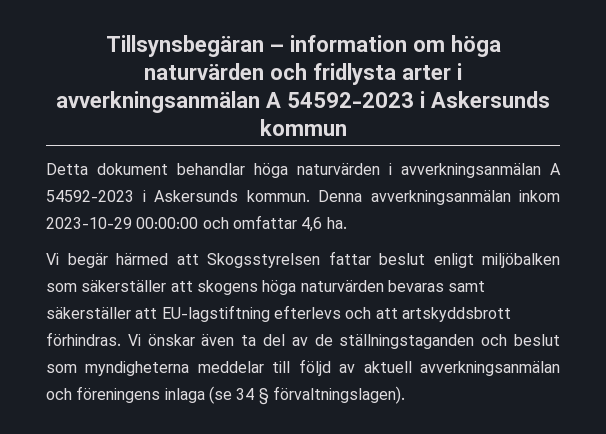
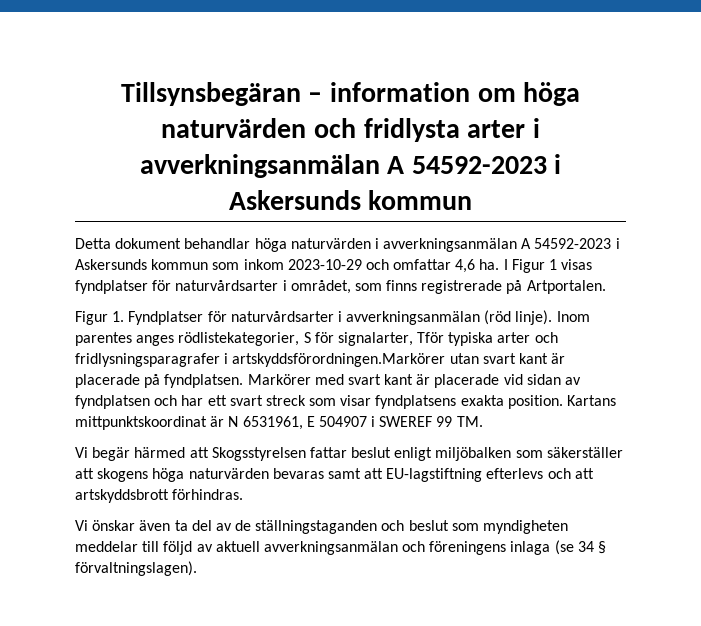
[246,190,511,205] kommun. Denna avverkningsanmälan -> [151,259,240,270] kommun som
[136,217,199,229] 00:00:00 -> (362, 264) none
(347, 223) none -> [503,259,593,273] [75,280,606,294] [75,310,590,325] [75,332,558,346] [75,353,566,367] [75,374,582,388] [75,395,617,409] [75,416,483,430] I Figur 1 visas fyndplatser för naturvårdsarter i området, som finns registrerade på Artportalen. // Figur 1. Fyndplatser för naturvårdsarter i avverkningsanmälan (röd linje). Inom parentes anges rödlistekategorier, S för signalarter, Tför typiska arter och fridlysningsparagrafer i artskyddsförordningen.Markörer utan svart kant är placerade på fyndplatsen. Markörer med svart kant är placerade vid sidan av fyndplatsen och har ett svart streck som visar fyndplatsens exakta position. Kartans mittpunktskoordinat är N 6531961, E 504907 i SWEREF 99 TM.
[46,307,131,319] säkerställer -> (361, 473) none
(121, 339) none -> (244, 494) //
[85,361,190,376] myndigheterna -> [483,520,569,534] myndigheten

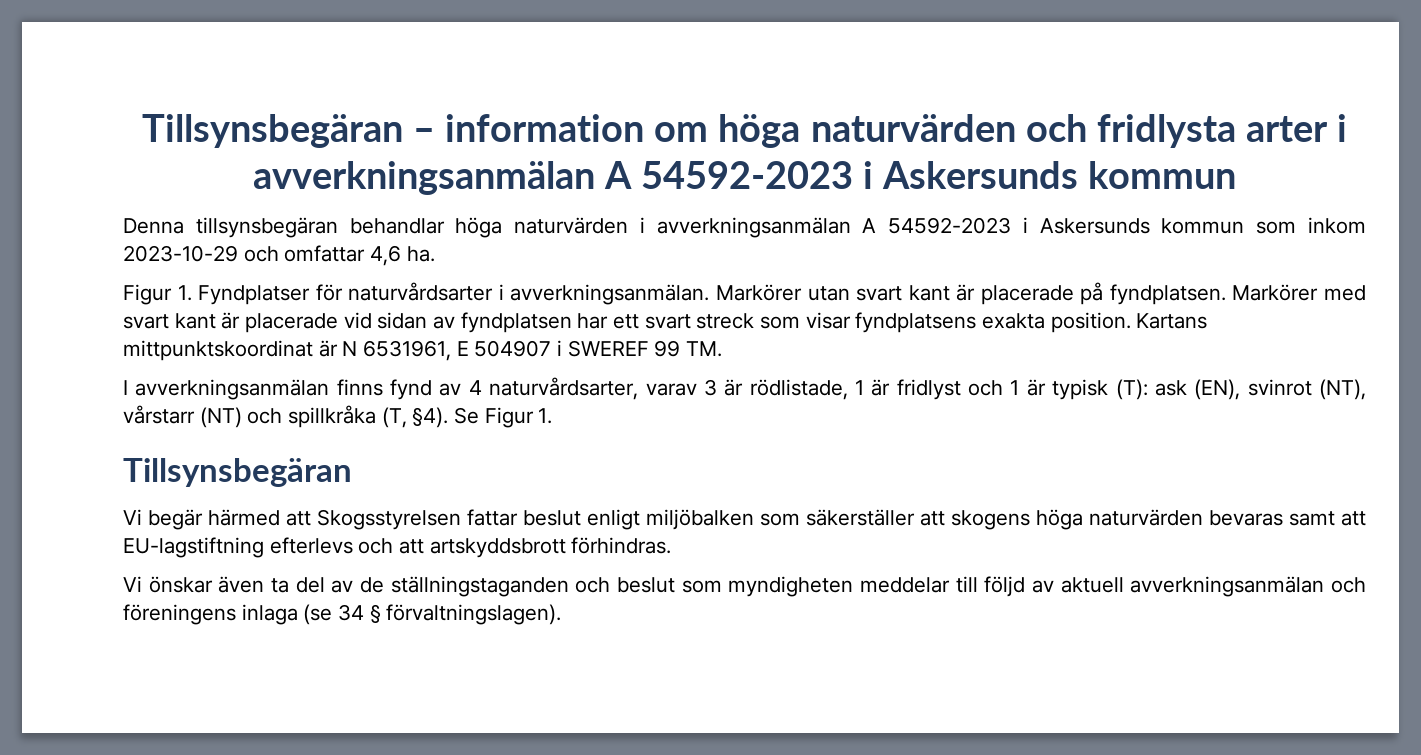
[75,238,182,249] Detta dokument -> [123,217,338,238] Denna tillsynsbegäran
[503,259,593,273] [75,280,606,294] I Figur 1 visas fyndplatser för naturvårdsarter i området, som finns registrerade på Artportalen. -> (435, 254) none
[346,310,590,325] [75,332,558,346] [75,353,446,367] avverkningsanmälan (röd linje). Inom parentes anges rödlistekategorier, S för signalarter, Tför typiska arter och fridlysningsparagrafer i artskyddsförordningen.Markörer -> [510,284,802,305] avverkningsanmälan. Markörer
[154,395,178,406] och -> (572, 322) none
(483, 421) none -> [123,377,1366,400] [123,405,553,428] [123,458,352,487] // I avverkningsanmälan finns fynd av 4 naturvårdsarter, varav 3 är rödlistade, 1 är fridlyst och 1 är typisk (T): ask (EN), svinrot (NT), vårstarr (NT) och spillkråka (T, §4). Se Figur 1. // Tillsynsbegäran

